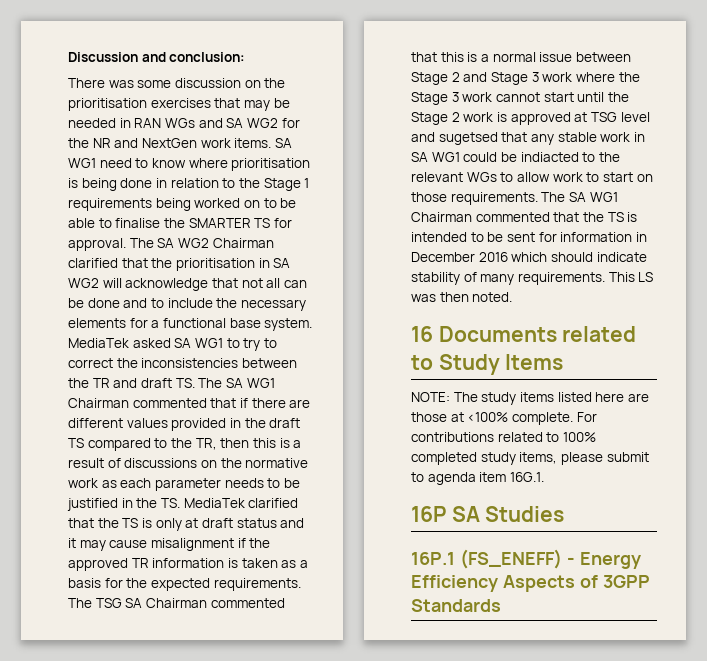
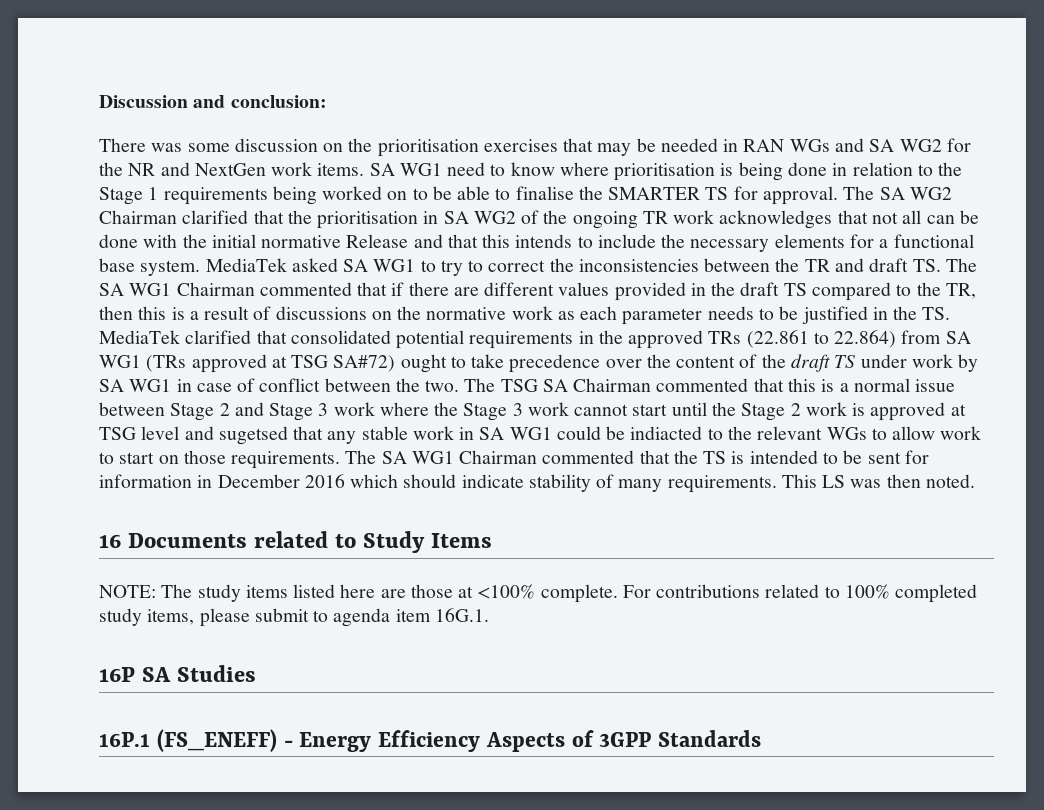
[102,278,209,291] will acknowledge -> [521,210,833,229] of the ongoing TR work acknowledges
[123,298,148,308] and -> [143,234,573,248] with the initial normative Release and that this intends
[97,518,305,531] [68,538,271,551] [68,558,308,571] [68,578,301,591] the TS is only at draft status and it may cause misalignment if the approved TR information is taken as a basis for the expected requirements. -> [290,330,971,349] [99,354,979,373] [99,378,460,392] consolidated potential requirements in the approved TRs (22.861 to 22.864) from SA WG1 (TRs approved at TSG SA#72) ought to take precedence over the content of the draft TS under work by SA WG1 in case of conflict between the two.

